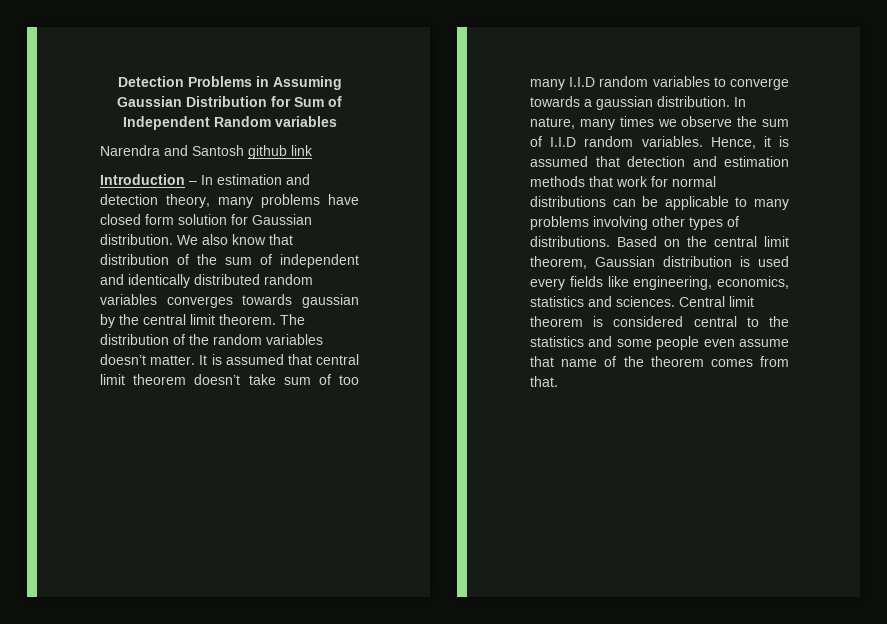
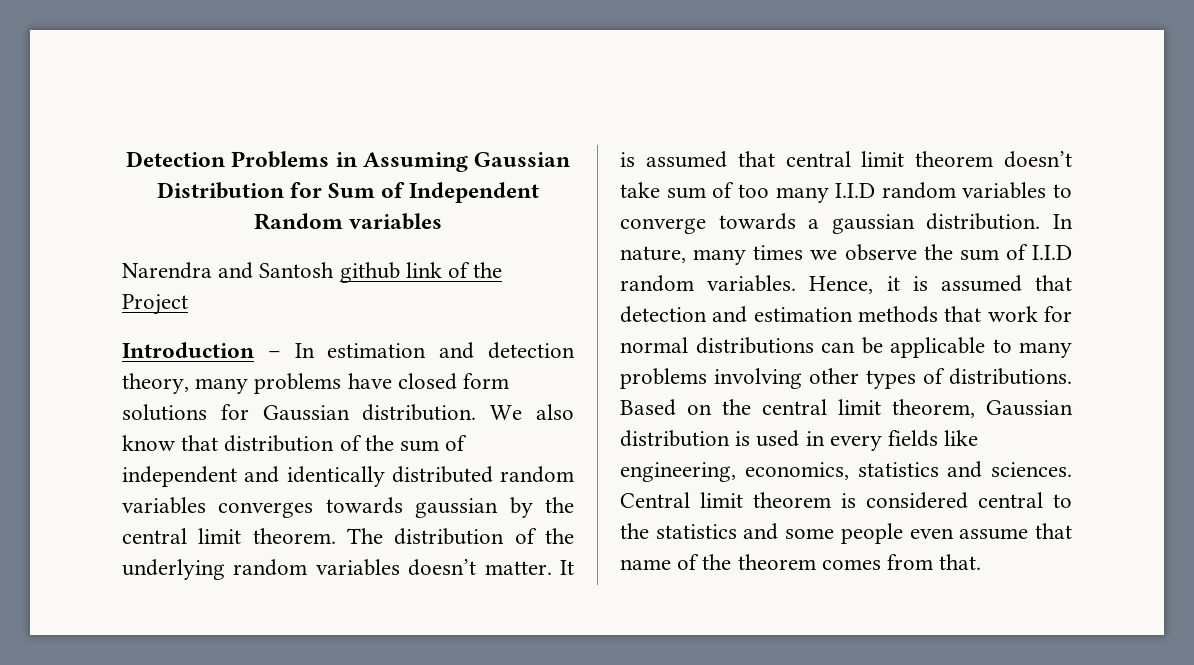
(313, 150) none -> [448,262,503,278] [122,294,188,315] of the Project
[178,214,227,225] solution -> [122,404,207,421] solutions
(209, 339) none -> [122,559,225,580] underlying
(789, 261) none -> [805,431,825,446] in

